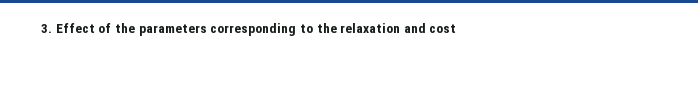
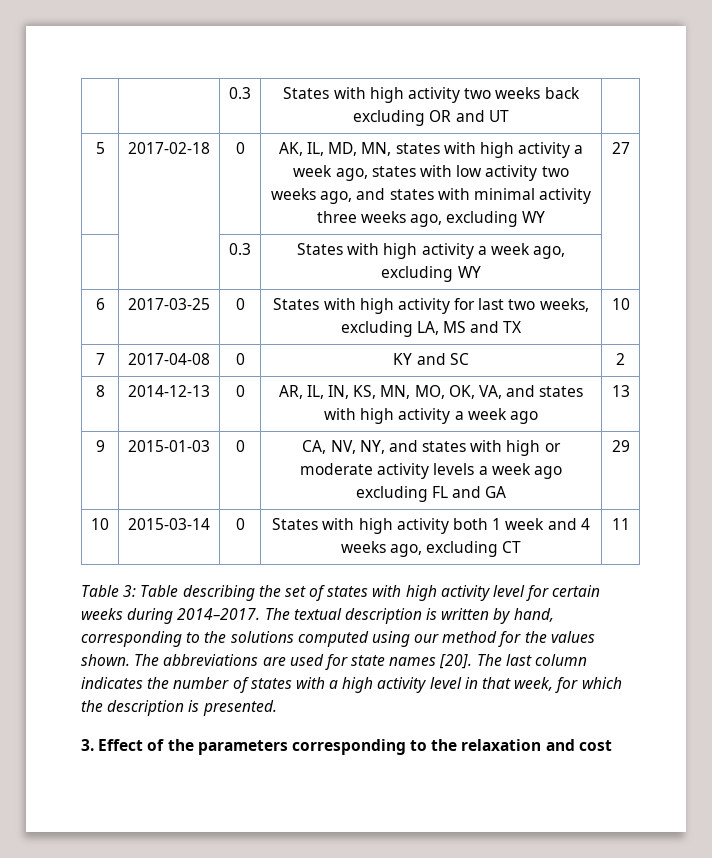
(41, 28) none -> [229,87,251,99] [283,87,580,103] [353,110,509,126] [95,142,105,154] [128,142,210,154] [235,142,245,154] [278,142,584,158] [293,165,569,181] [270,188,592,204] [316,211,546,227] [611,142,630,154] [229,243,251,255] [296,243,566,259] [381,266,481,282] [95,298,105,310] [128,298,210,310] [235,298,245,310] [273,298,589,314] [340,321,523,337] [611,298,630,310] [95,353,105,365] [128,353,210,365] [235,353,245,365] [393,353,469,365] [616,353,625,365] [95,385,105,397] [128,385,210,397] [235,385,245,397] [278,385,584,399] [324,408,538,424] [611,385,630,397] [95,440,105,452] [128,440,210,452] [235,440,245,452] [302,440,561,456] [300,463,562,479] [355,486,507,502] [611,440,630,452] [91,518,109,530] [128,518,210,530] [235,518,245,530] [272,518,590,534] [340,541,522,557] [611,518,630,530] [81,585,601,601] [81,608,554,624] [81,631,595,647] [81,654,588,670] [81,677,622,693] [81,700,277,716] | | 0.3 | States with high activity two weeks back excluding OR and UT | // 5 | 2017-02-18 | 0 | AK, IL, MD, MN, states with high activity a week ago, states with low activity two weeks ago, and states with minimal activity three weeks ago, excluding WY | 27 // | | 0.3 | States with high activity a week ago, excluding WY | // 6 | 2017-03-25 | 0 | States with high activity for last two weeks, excluding LA, MS and TX | 10 // 7 | 2017-04-08 | 0 | KY and SC | 2 // 8 | 2014-12-13 | 0 | AR, IL, IN, KS, MN, MO, OK, VA, and states with high activity a week ago | 13 // 9 | 2015-01-03 | 0 | CA, NV, NY, and states with high or moderate activity levels a week ago excluding FL and GA | 29 // 10 | 2015-03-14 | 0 | States with high activity both 1 week and 4 weeks ago, excluding CT | 11 // Table 3: Table describing the set of states with high activity level for certain weeks during 2014–2017. The textual description is written by hand, corresponding to the solutions computed using our method for the values shown. The abbreviations are used for state names [20]. The last column indicates the number of states with a high activity level in that week, for which the description is presented. //

